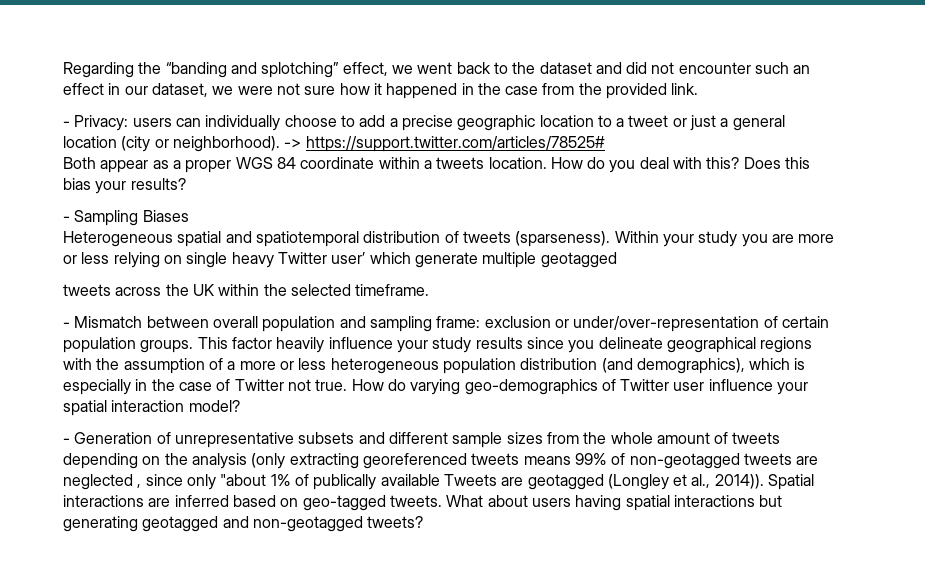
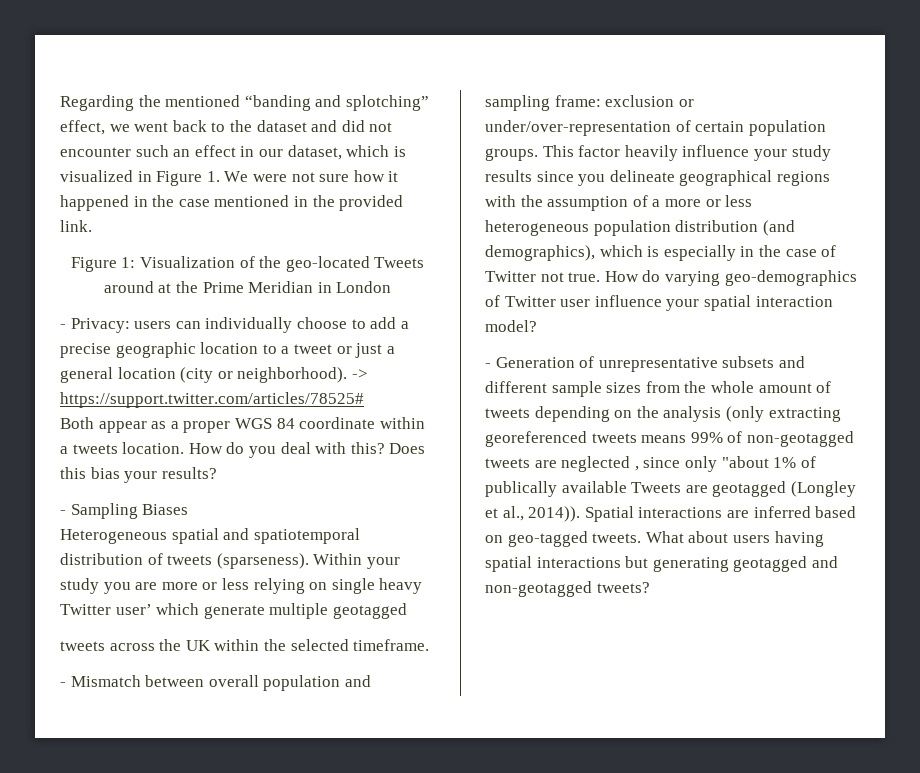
(162, 68) none -> [165,95,241,107] mentioned
[212,86,234,95] we -> [346,145,406,157] [60,170,249,186] which is visualized in Figure 1. We
[542,83,575,95] from -> [214,195,308,207] mentioned in
(699, 89) none -> [70,256,425,272] [103,281,392,293] // Figure 1: Visualization of the geo-located Tweets around at the Prime Meridian in London

